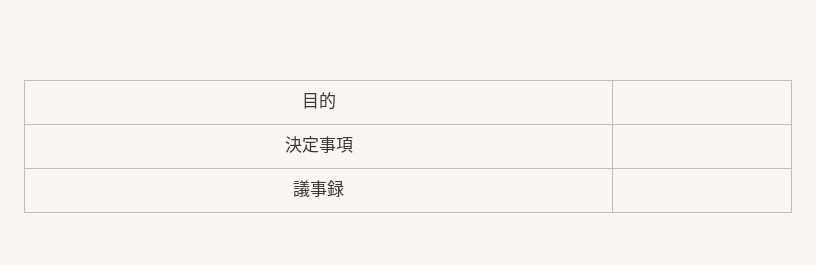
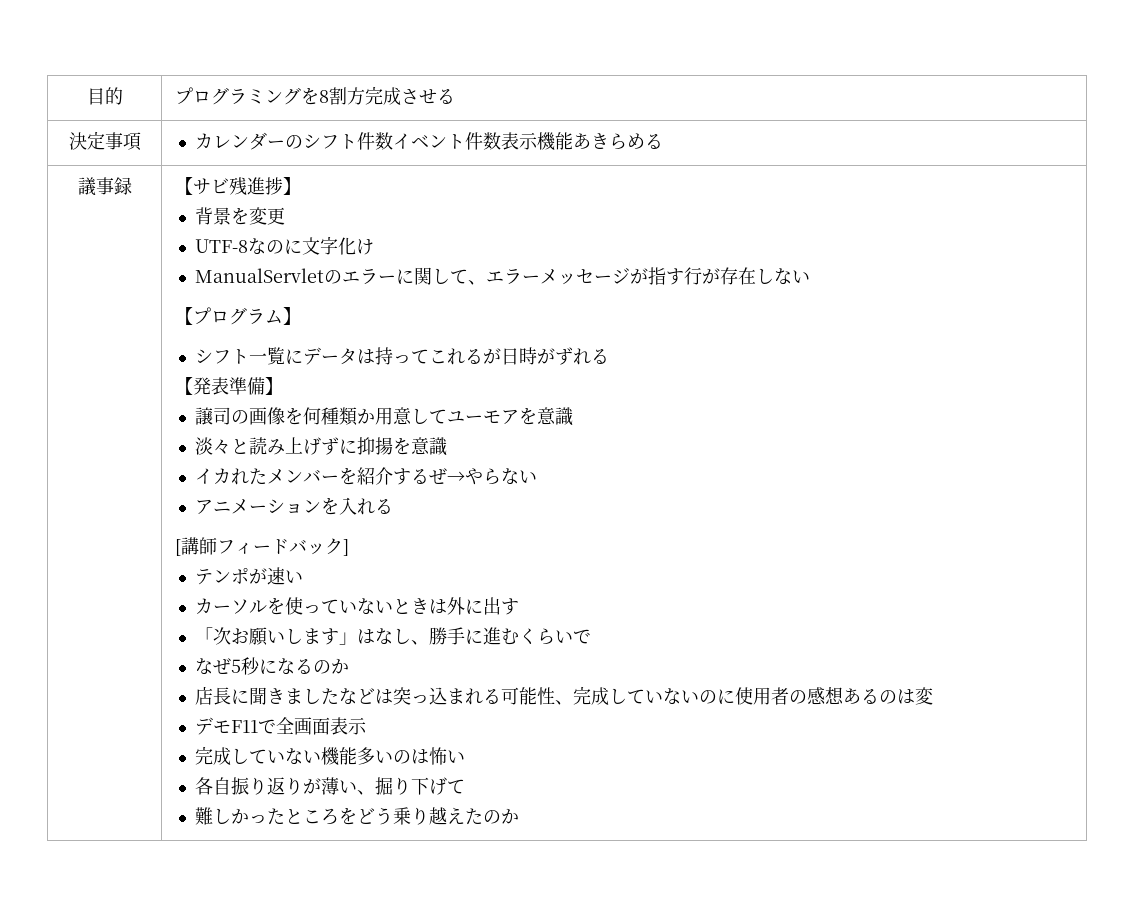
[284,136,353,153] [293,180,344,197] // 決定事項 | // 議事録 | -> [175,86,456,105] [68,131,141,151] [194,132,663,151] [77,177,132,196] [175,177,302,196] [194,207,285,225] [194,236,374,255] [194,267,810,285] [175,307,302,325] [194,347,609,365] [175,377,284,395] [194,407,573,426] [194,437,447,456] [194,467,537,485] [194,497,393,515] [175,537,350,556] [194,567,303,585] [194,597,519,615] [194,627,591,646] [194,657,349,675] [194,686,933,705] [194,717,367,735] [194,746,465,766] [194,777,465,795] [194,807,519,825] プログラミングを8割方完成させる // 決定事項 | カレンダーのシフト件数イベント件数表示機能あきらめる // 議事録 | 【サビ残進捗】 // 背景を変更 // UTF-8なのに文字化け // ManualServletのエラーに関して、エラーメッセージが指す行が存在しない // 【プログラム】 // シフト一覧にデータは持ってこれるが日時がずれる // 【発表準備】 // 譲司の画像を何種類か用意してユーモアを意識 // 淡々と読み上げずに抑揚を意識 // イカれたメンバーを紹介するぜ→やらない // アニメーションを入れる // [講師フィードバック] // テンポが速い // カーソルを使っていないときは外に出す // 「次お願いします」はなし、勝手に進むくらいで // なぜ5秒になるのか // 店長に聞きましたなどは突っ込まれる可能性、完成していないのに使用者の感想あるのは変 // デモF11で全画面表示 // 完成していない機能多いのは怖い // 各自振り返りが薄い、掘り下げて // 難しかったところをどう乗り越えたのか

